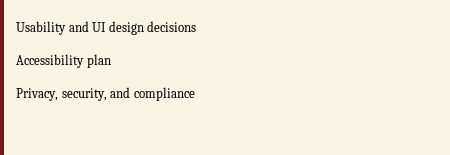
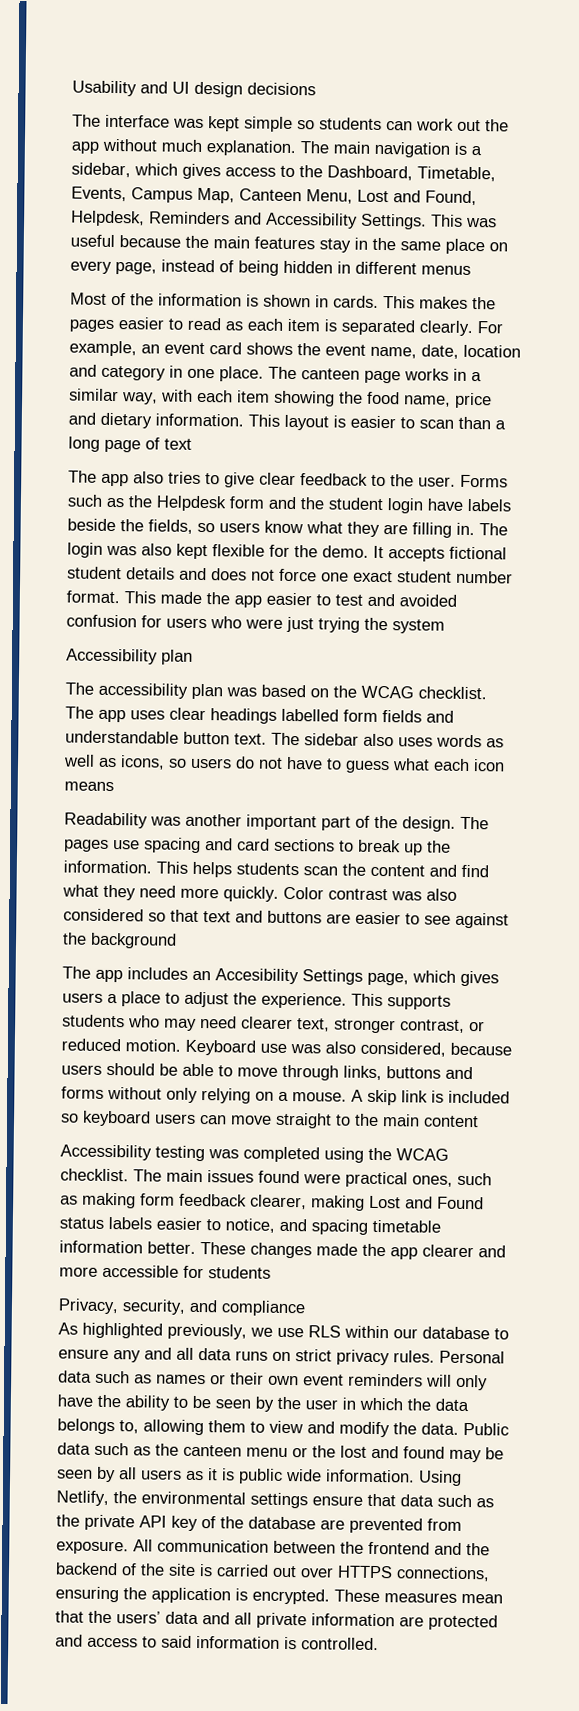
[16,54,111,68] [16,87,195,101] Accessibility plan // Privacy, security, and compliance -> [72,114,509,132] [71,138,482,158] [71,162,496,182] [71,186,477,206] [71,210,497,230] [70,234,508,255] [70,259,471,276] [70,292,496,310] [69,317,503,337] [69,340,521,359] [69,364,482,384] [69,388,492,409] [68,412,506,431] [68,436,192,453] [68,470,508,488] [67,494,511,514] [67,518,508,538] [67,542,507,562] [67,566,513,584] [66,590,457,608] [66,614,445,634] [66,648,193,665] [65,682,487,700] [65,706,454,724] [65,730,504,748] [63,754,505,774] [64,781,114,792] [64,812,489,832] [64,837,451,856] [63,860,489,878] [62,884,457,902] [63,908,509,929] [62,932,177,949] [62,966,499,987] [62,991,451,1010] [62,1014,485,1034] [61,1038,512,1057] [61,1062,473,1081] [61,1086,510,1106] [61,1110,479,1129] [60,1144,449,1163] [60,1168,492,1188] [60,1192,484,1211] [59,1217,441,1235] [59,1240,506,1260] [59,1264,271,1279] [58,1298,306,1317] [58,1322,509,1340] [58,1347,505,1366] [58,1370,488,1391] [57,1394,469,1412] [57,1418,509,1438] [57,1442,504,1463] [57,1466,462,1486] [56,1490,494,1509] [56,1514,462,1534] [56,1539,490,1556] [55,1562,490,1582] [55,1586,503,1605] [55,1610,498,1631] [55,1634,379,1651] The interface was kept simple so students can work out the app without much explanation. The main navigation is a sidebar, which gives access to the Dashboard, Timetable, Events, Campus Map, Canteen Menu, Lost and Found, Helpdesk, Reminders and Accessibility Settings. This was useful because the main features stay in the same place on every page, instead of being hidden in different menus // Most of the information is shown in cards. This makes the pages easier to read as each item is separated clearly. For example, an event card shows the event name, date, location and category in one place. The canteen page works in a similar way, with each item showing the food name, price and dietary information. This layout is easier to scan than a long page of text // The app also tries to give clear feedback to the user. Forms such as the Helpdesk form and the student login have labels beside the fields, so users know what they are filling in. The login was also kept flexible for the demo. It accepts fictional student details and does not force one exact student number format. This made the app easier to test and avoided confusion for users who were just trying the system // Accessibility plan // The accessibility plan was based on the WCAG checklist. The app uses clear headings labelled form fields and understandable button text. The sidebar also uses words as well as icons, so users do not have to guess what each icon means // Readability was another important part of the design. The pages use spacing and card sections to break up the information. This helps students scan the content and find what they need more quickly. Color contrast was also considered so that text and buttons are easier to see against the background // The app includes an Accesibility Settings page, which gives users a place to adjust the experience. This supports students who may need clearer text, stronger contrast, or reduced motion. Keyboard use was also considered, because users should be able to move through links, buttons and forms without only relying on a mouse. A skip link is included so keyboard users can move straight to the main content // Accessibility testing was completed using the WCAG checklist. The main issues found were practical ones, such as making form feedback clearer, making Lost and Found status labels easier to notice, and spacing timetable information better. These changes made the app clearer and more accessible for students // Privacy, security, and compliance // As highlighted previously, we use RLS within our database to ensure any and all data runs on strict privacy rules. Personal data such as names or their own event reminders will only have the ability to be seen by the user in which the data belongs to, allowing them to view and modify the data. Public data such as the canteen menu or the lost and found may be seen by all users as it is public wide information. Using Netlify, the environmental settings ensure that data such as the private API key of the database are prevented from exposure. All communication between the frontend and the backend of the site is carried out over HTTPS connections, ensuring the application is encrypted. These measures mean that the users’ data and all private information are protected and access to said information is controlled.

